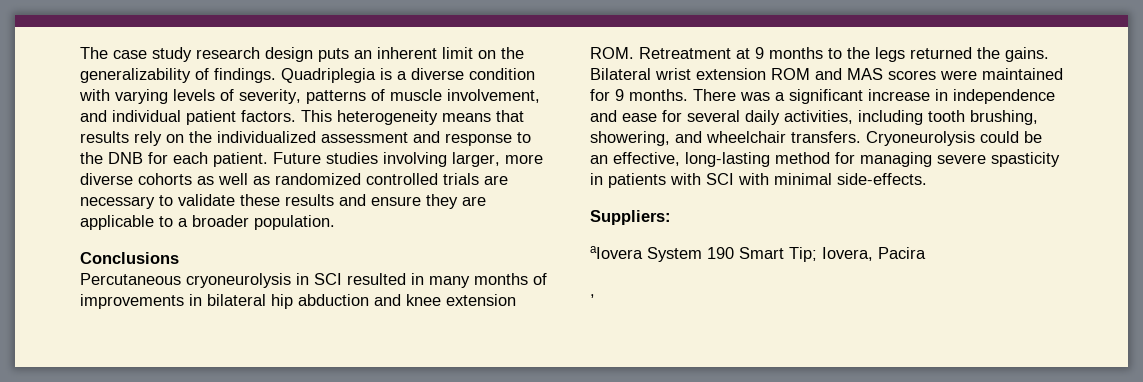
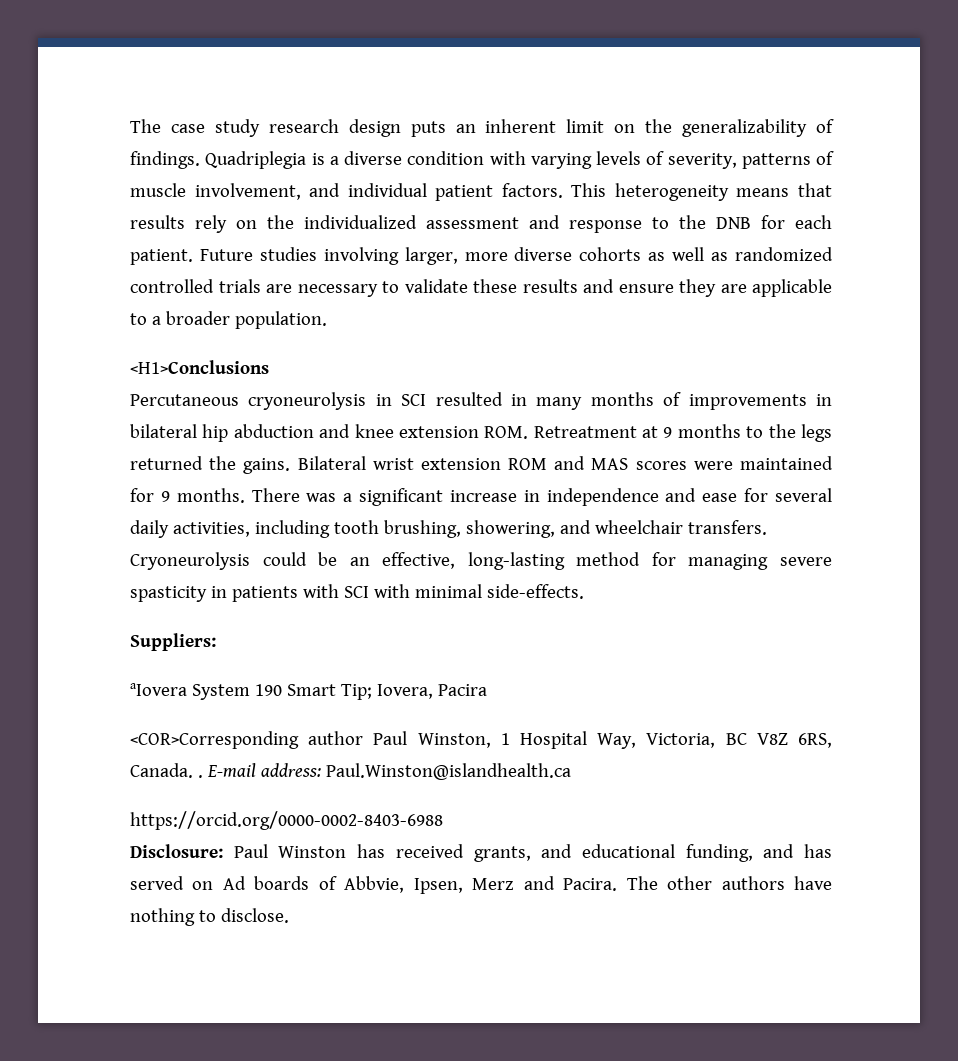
[80,252,179,264] Conclusions -> [130,360,269,374] <H1>Conclusions
[590,294,595,298] , -> [130,731,833,749] [130,763,571,780] [130,811,443,830] [130,844,832,862] [130,876,832,894] [130,908,289,926] <COR>Corresponding author Paul Winston, 1 Hospital Way, Victoria, BC V8Z 6RS, Canada. . E-mail address: Paul.Winston@islandhealth.ca // https://orcid.org/0000-0002-8403-6988 // Disclosure: Paul Winston has received grants, and educational funding, and has served on Ad boards of Abbvie, Ipsen, Merz and Pacira. The other authors have nothing to disclose.

